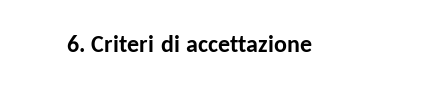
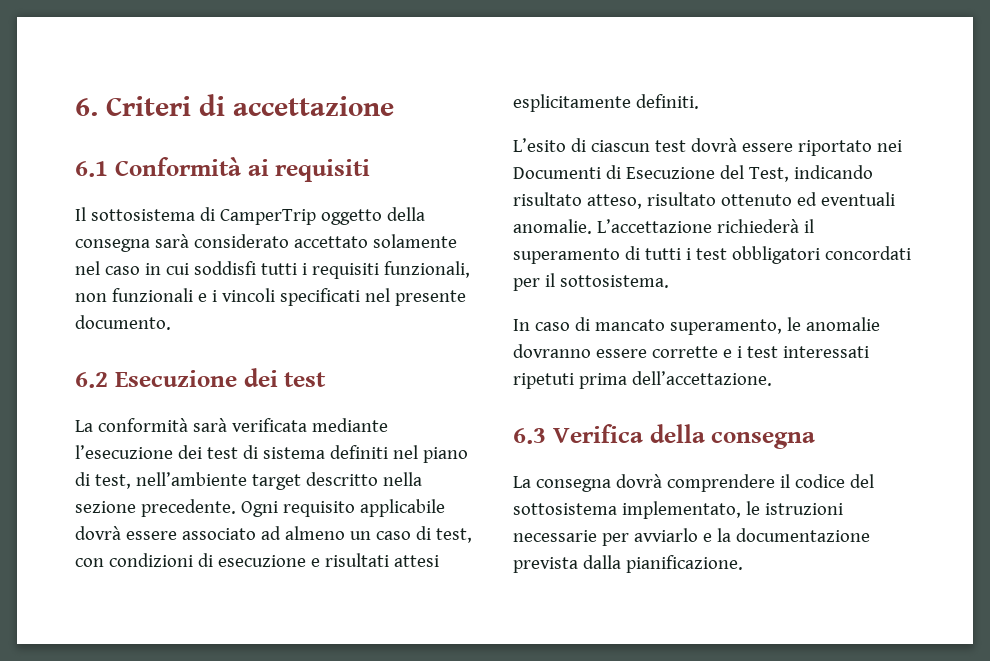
(313, 43) none -> [75,157,371,182] [75,207,425,225] [75,234,457,252] [75,261,470,279] [75,288,466,306] [75,315,171,330] [75,368,327,388] [75,418,388,432] [75,445,468,463] [75,472,422,490] [75,499,445,517] [75,526,472,543] [75,553,439,567] [513,94,699,112] [513,138,902,156] [513,165,873,182] [513,192,895,209] [513,219,814,234] [513,246,911,264] [513,273,669,291] [513,317,880,335] [513,344,869,358] [513,371,772,389] [513,424,816,449] [513,474,874,492] [513,501,843,519] [513,528,870,546] [513,555,743,573] // 6.1 Conformità ai requisiti // Il sottosistema di CamperTrip oggetto della consegna sarà considerato accettato solamente nel caso in cui soddisfi tutti i requisiti funzionali, non funzionali e i vincoli specificati nel presente documento. // 6.2 Esecuzione dei test // La conformità sarà verificata mediante l’esecuzione dei test di sistema definiti nel piano di test, nell’ambiente target descritto nella sezione precedente. Ogni requisito applicabile dovrà essere associato ad almeno un caso di test, con condizioni di esecuzione e risultati attesi esplicitamente definiti. // L’esito di ciascun test dovrà essere riportato nei Documenti di Esecuzione del Test, indicando risultato atteso, risultato ottenuto ed eventuali anomalie. L’accettazione richiederà il superamento di tutti i test obbligatori concordati per il sottosistema. // In caso di mancato superamento, le anomalie dovranno essere corrette e i test interessati ripetuti prima dell’accettazione. // 6.3 Verifica della consegna // La consegna dovrà comprendere il codice del sottosistema implementato, le istruzioni necessarie per avviarlo e la documentazione prevista dalla pianificazione.

